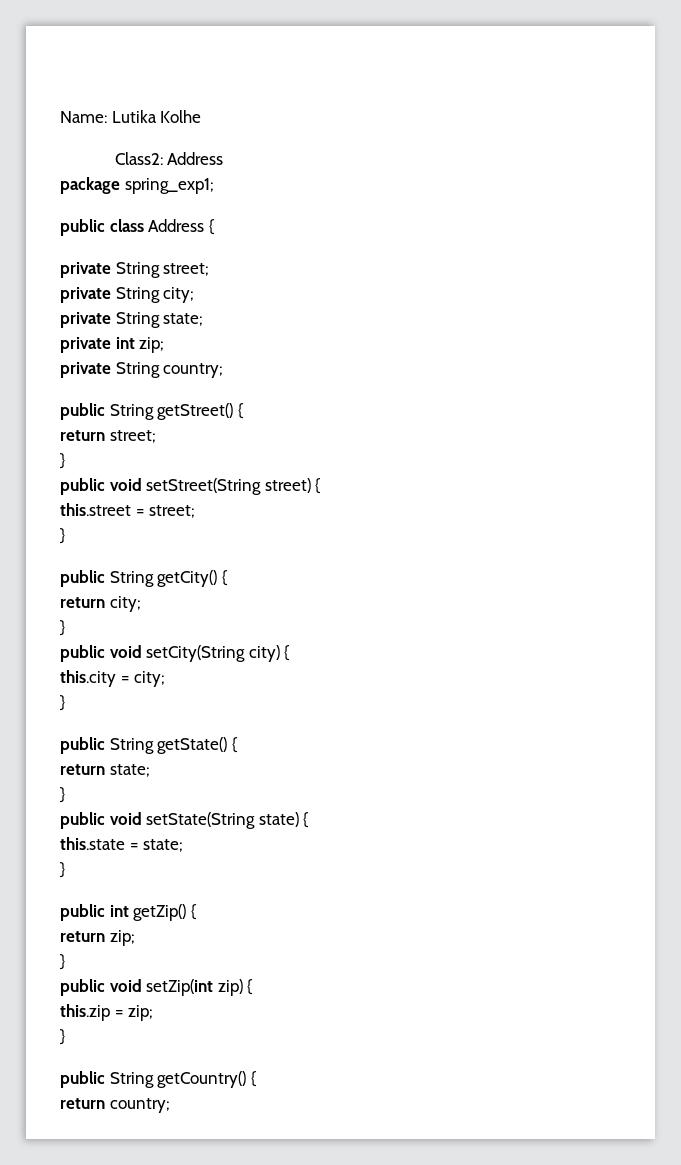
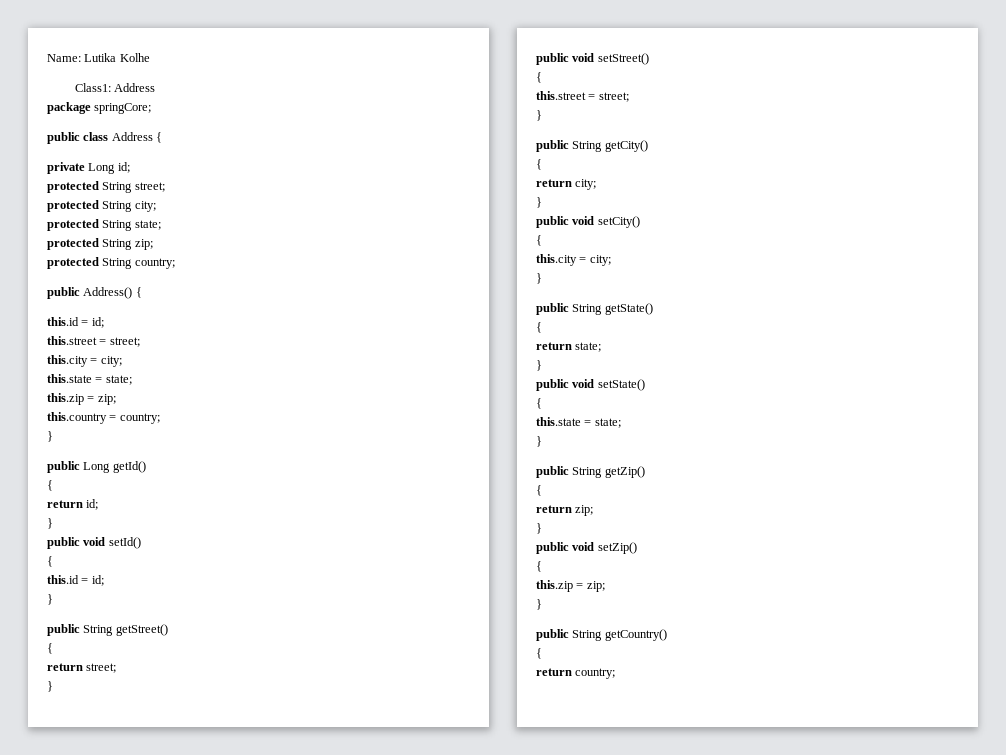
[114,152,163,165] Class2: -> [74,83,111,92] Class1:
[124,178,214,194] spring_exp1; -> [94,103,152,114] springCore;
(111, 270) none -> [88,162,130,174] [47,181,99,193] Long id; // protected
[60,287,111,303] private -> [47,200,99,212] protected
[60,312,111,328] private -> [47,219,99,231] protected
[60,337,165,353] [60,362,111,378] private int zip; // private -> [47,238,153,250] [47,257,99,269] protected String zip; // protected
(224, 370) none -> [47,287,142,299] [47,317,104,328] [47,336,140,347] [47,355,122,367] [47,374,132,385] [47,393,116,405] [47,412,160,424] [47,431,53,442] [47,461,146,473] [47,480,53,491] [47,499,99,510] [47,518,53,529] [47,537,141,549] [47,556,53,567] [47,575,104,586] [47,594,53,605] // public Address() { // this.id = id; // this.street = street; // this.city = city; // this.state = state; // this.zip = zip; // this.country = country; // } // public Long getId() // { // return id; // } // public void setId() // { // this.id = id; // }
(234, 411) none -> (168, 630) //
[146,478,311,495] setStreet(String street) -> [597,53,649,65] setStreet() //
(218, 578) none -> (648, 146) //
[146,645,280,662] setCity(String city) -> [597,216,640,228] setCity() //
(228, 745) none -> (653, 309) //
[146,812,299,829] setState(String state) -> [597,379,645,391] setState() //
[109,905,129,917] int -> [572,467,603,478] String
(187, 912) none -> (645, 472) //
[146,979,243,996] setZip(int zip) -> [597,542,637,554] setZip() //
(247, 1079) none -> (667, 635) //

